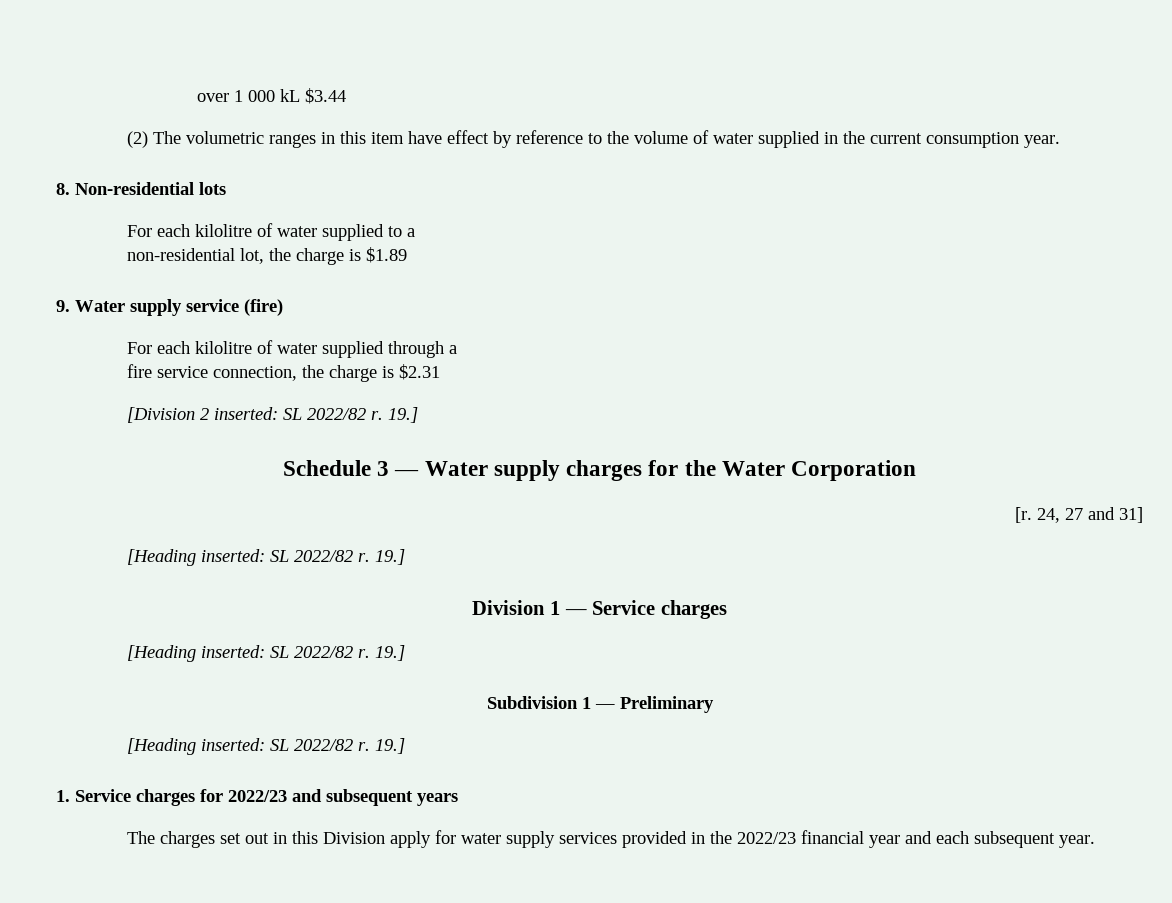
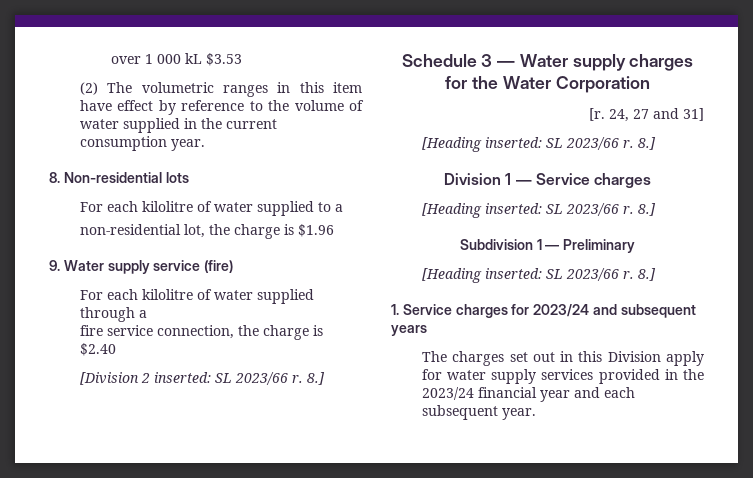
[305,88,347,104] $3.44 -> [205,53,242,66] $3.53
[365,247,407,263] $1.89 -> [297,224,334,237] $1.96
[398,364,440,380] $2.31 -> [79,343,116,356] $2.40
[306,407,418,423] 2022/82 r. 19.] -> [234,372,325,385] 2023/66 r. 8.]
[293,549,405,565] 2022/82 r. 19.] -> [565,137,656,150] 2023/66 r. 8.]
[293,645,405,661] 2022/82 r. 19.] -> [565,203,656,216] 2023/66 r. 8.]
[293,738,405,754] 2022/82 r. 19.] -> [565,268,656,281] 2023/66 r. 8.]
[228,790,287,802] 2022/23 -> [533,304,590,317] 2023/24
[736,832,796,844] 2022/23 -> [421,387,474,400] 2023/24

